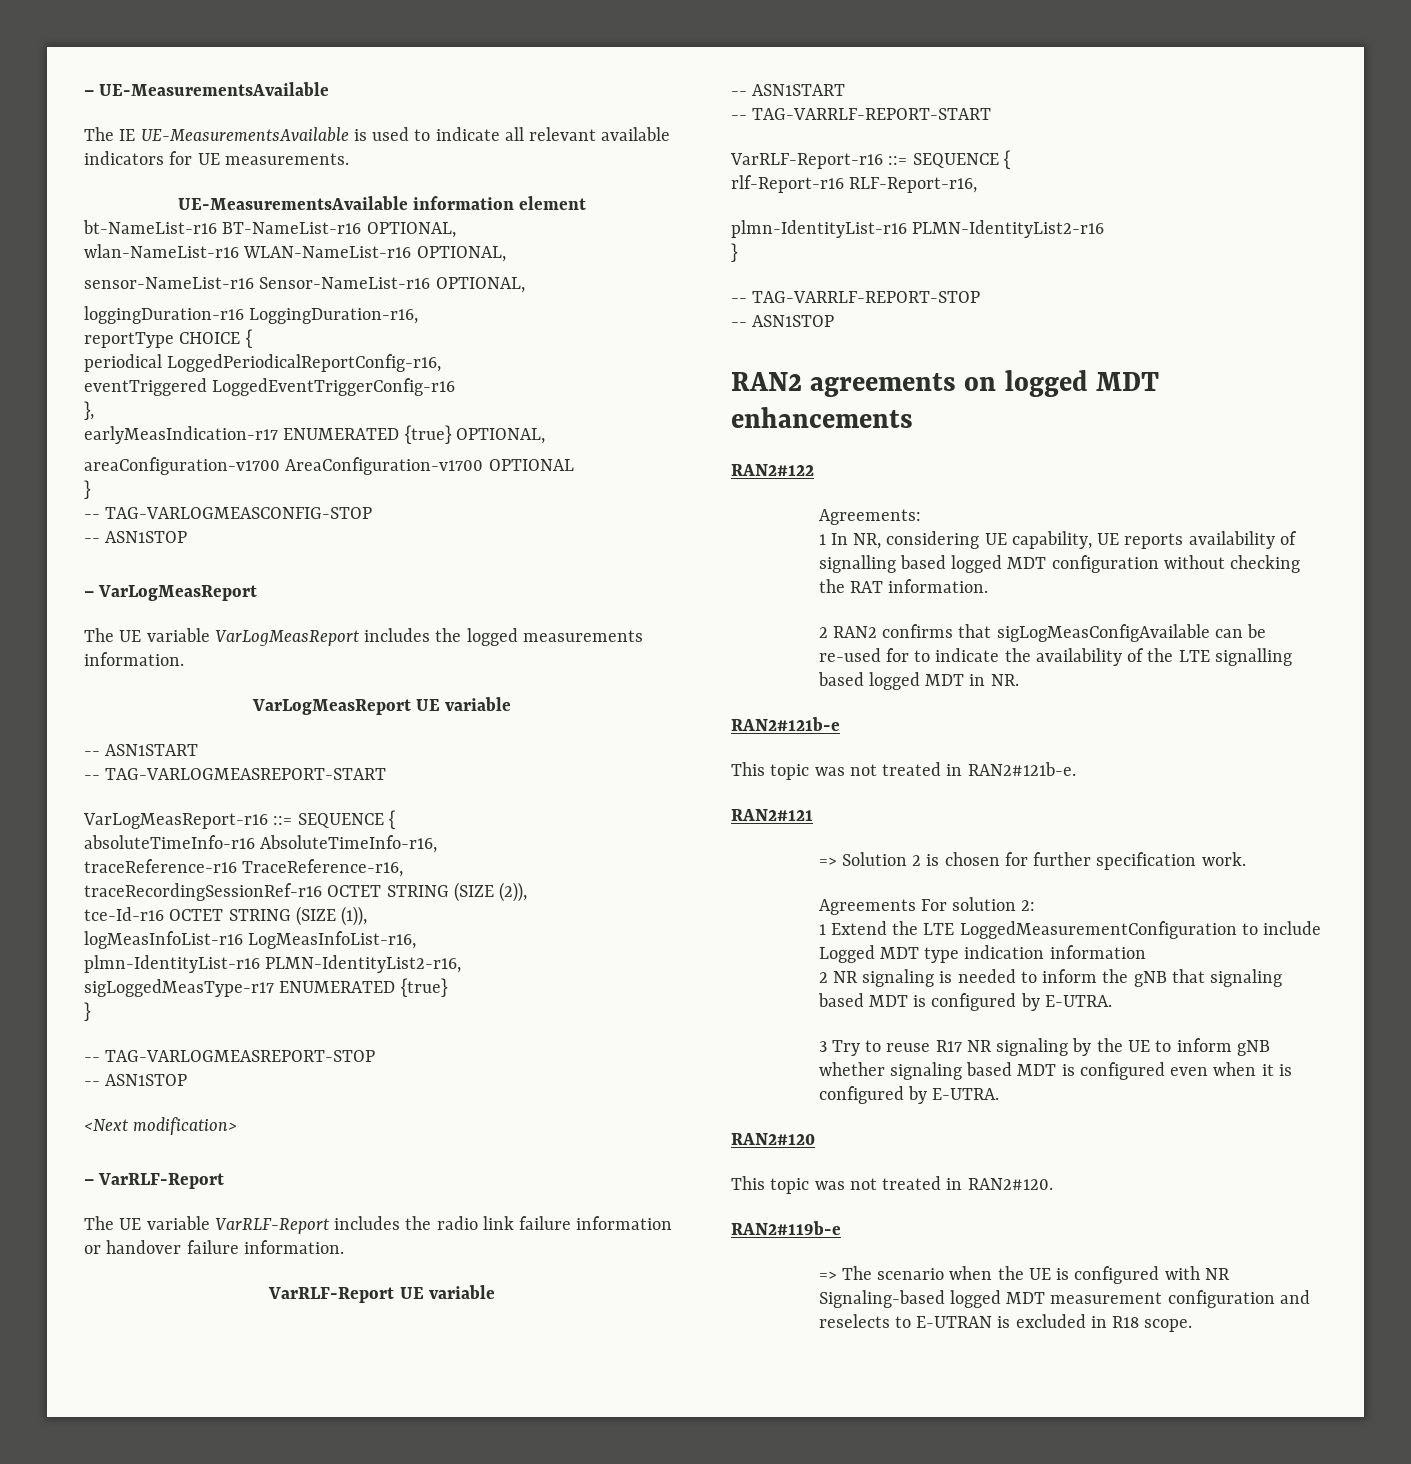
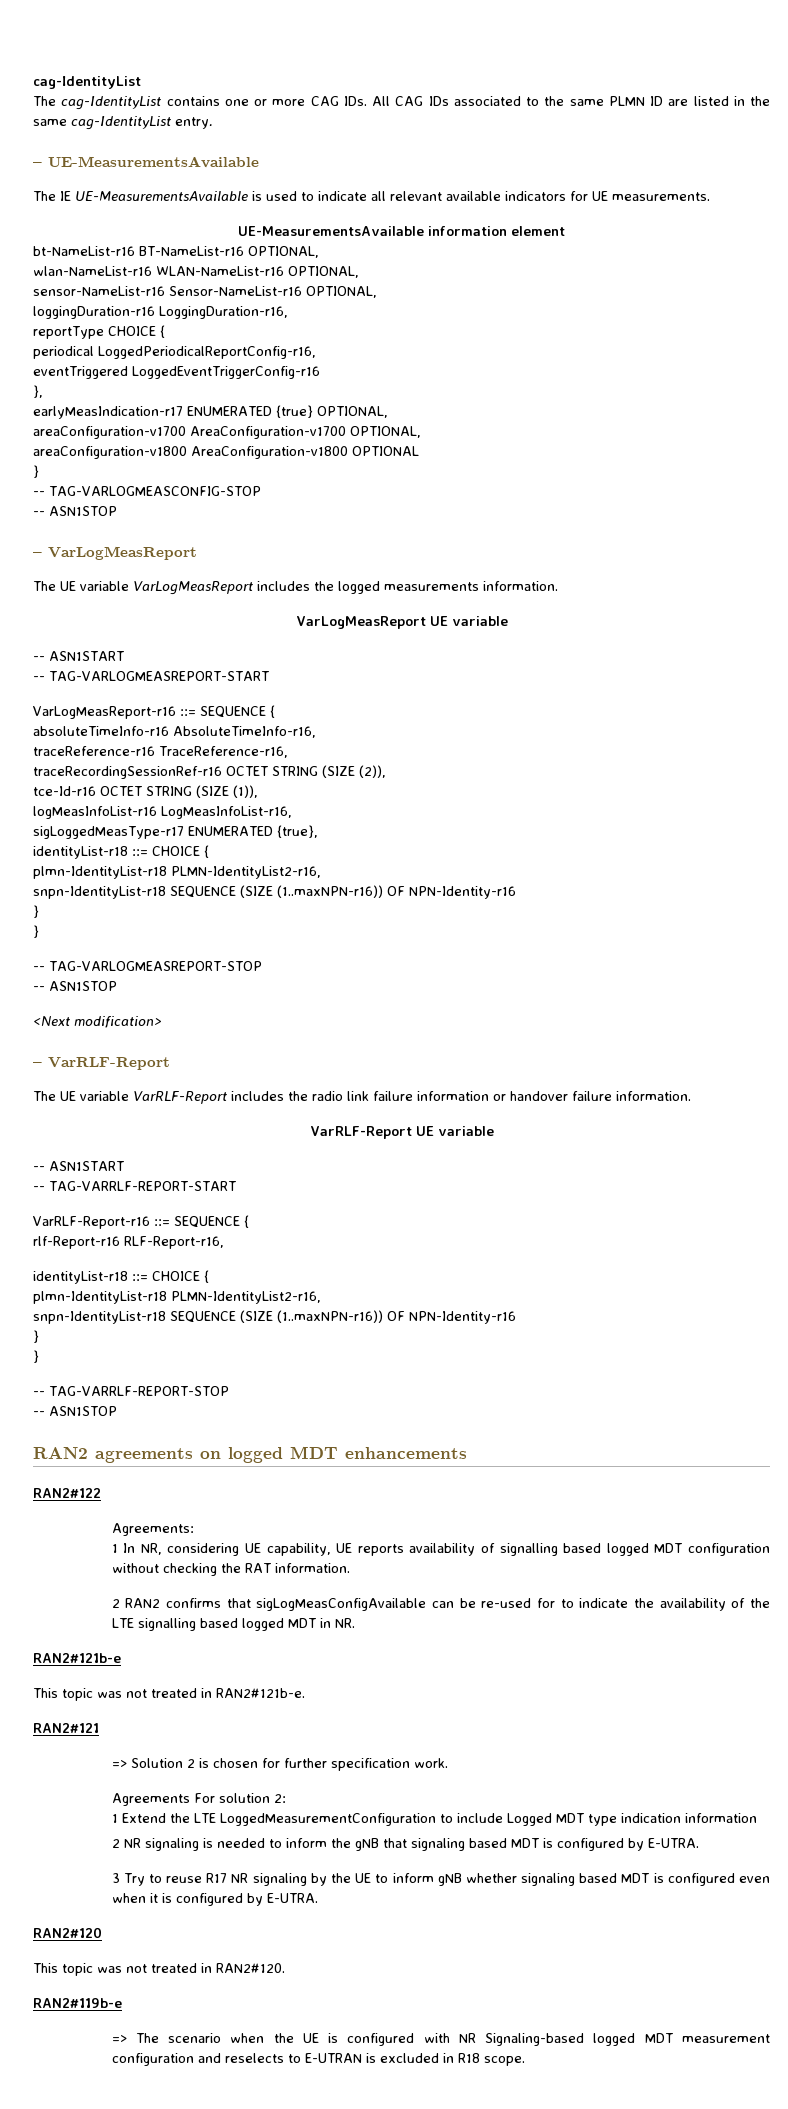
(84, 93) none -> [33,76,141,89] [33,96,770,110] [33,116,213,130] cag-IdentityList // The cag-IdentityList contains one or more CAG IDs. All CAG IDs associated to the same PLMN ID are listed in the same cag-IdentityList entry. //
(484, 466) none -> [350,426,421,438] [33,446,348,459] OPTIONAL, // areaConfiguration-v1800 AreaConfiguration-v1800
[84,955,462,973] [84,978,448,997] plmn-IdentityList-r16 PLMN-IdentityList2-r16, // sigLoggedMeasType-r17 ENUMERATED {true} -> [33,825,318,839] [33,845,209,859] [33,866,321,879] [33,885,516,899] [33,905,39,918] sigLoggedMeasType-r17 ENUMERATED {true}, // identityList-r18 ::= CHOICE { // plmn-IdentityList-r18 PLMN-IdentityList2-r16, // snpn-IdentityList-r18 SEQUENCE (SIZE (1..maxNPN-r16)) OF NPN-Identity-r16 // }
[731,220,1105,238] plmn-IdentityList-r16 PLMN-IdentityList2-r16 -> [33,1270,209,1284] [33,1291,321,1304] [33,1310,516,1324] [33,1330,39,1343] identityList-r18 ::= CHOICE { // plmn-IdentityList-r18 PLMN-IdentityList2-r16, // snpn-IdentityList-r18 SEQUENCE (SIZE (1..maxNPN-r16)) OF NPN-Identity-r16 // }

